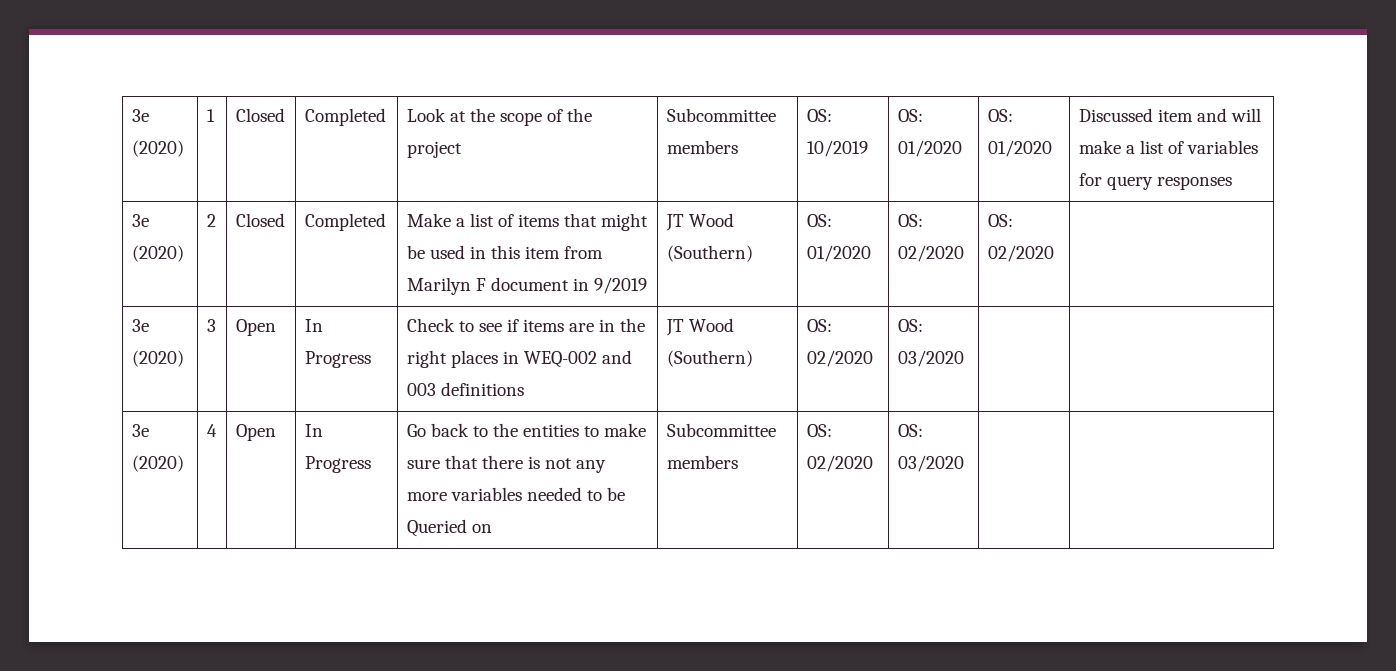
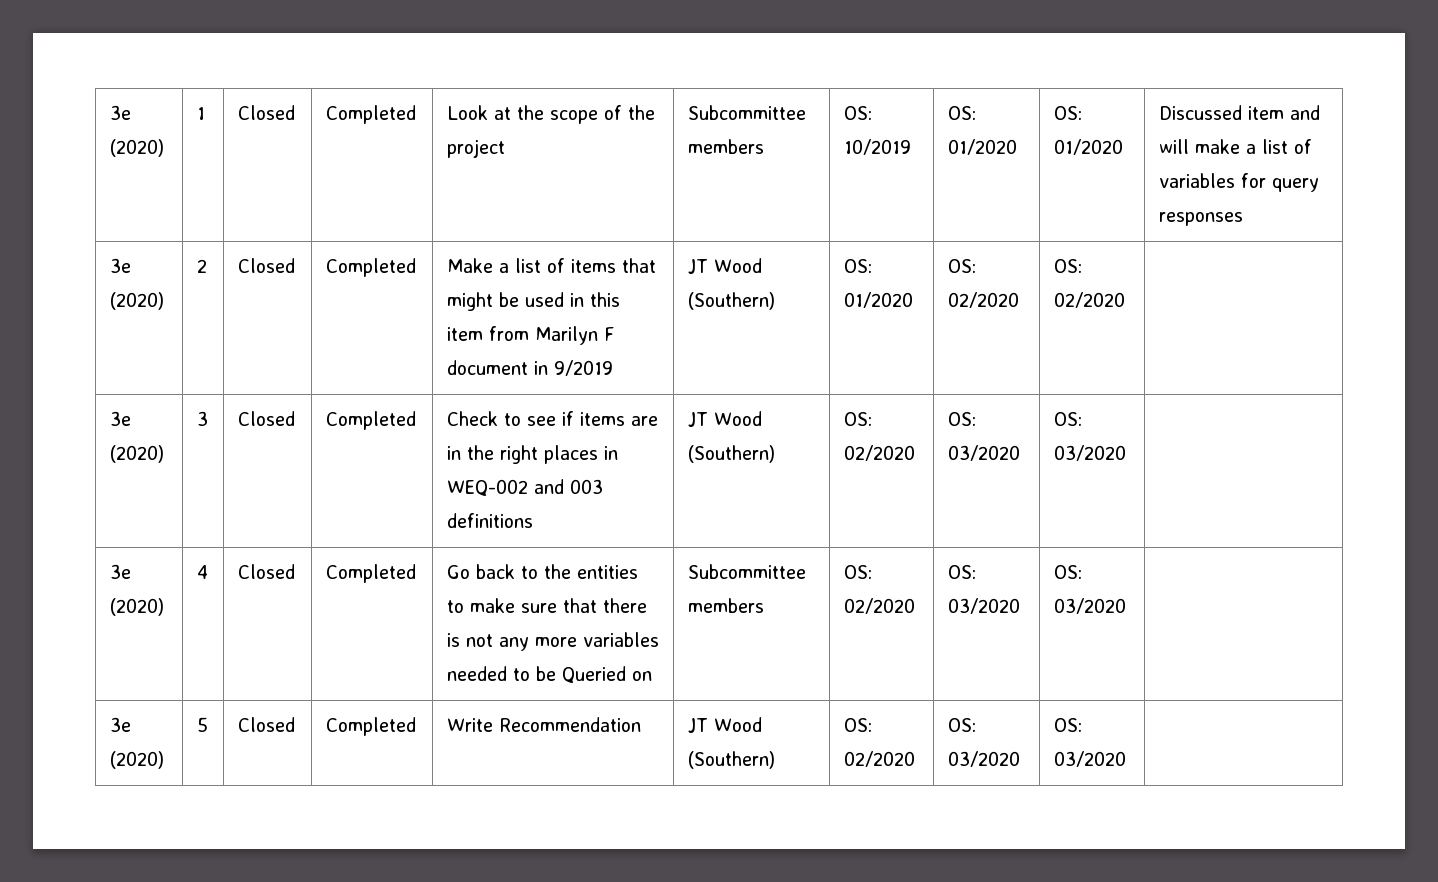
[235,319,276,336] [304,319,323,332] [304,351,371,368] Open | In Progress -> [237,411,295,426] [325,411,416,430] Closed | Completed
(964, 358) none -> [1053,412,1082,426] [1053,445,1126,461] OS: 03/2020
[235,424,276,441] [304,424,323,437] [304,456,371,473] Open | In Progress -> [237,564,295,579] [325,564,416,583] Closed | Completed
(964, 463) none -> [1053,565,1082,579] [1053,598,1126,614] [109,717,131,732] [109,751,164,769] [196,717,208,732] [237,717,295,732] [325,717,416,736] [446,717,641,732] [687,717,762,733] [687,751,775,769] [843,718,872,732] [843,751,915,767] [947,718,976,732] [947,751,1020,767] [1053,718,1082,732] [1053,751,1126,767] OS: 03/2020 | // 3e (2020) | 5 | Closed | Completed | Write Recommendation | JT Wood (Southern) | OS: 02/2020 | OS: 03/2020 | OS: 03/2020

